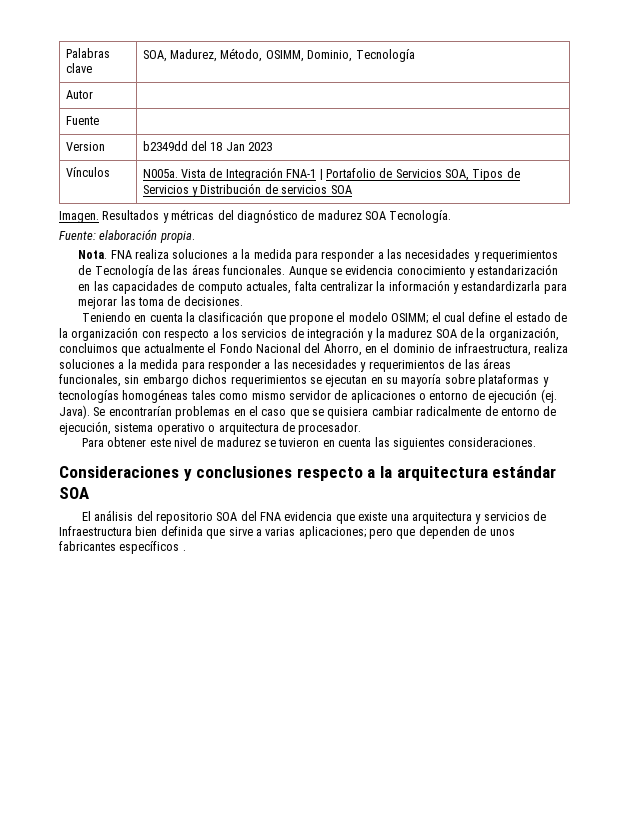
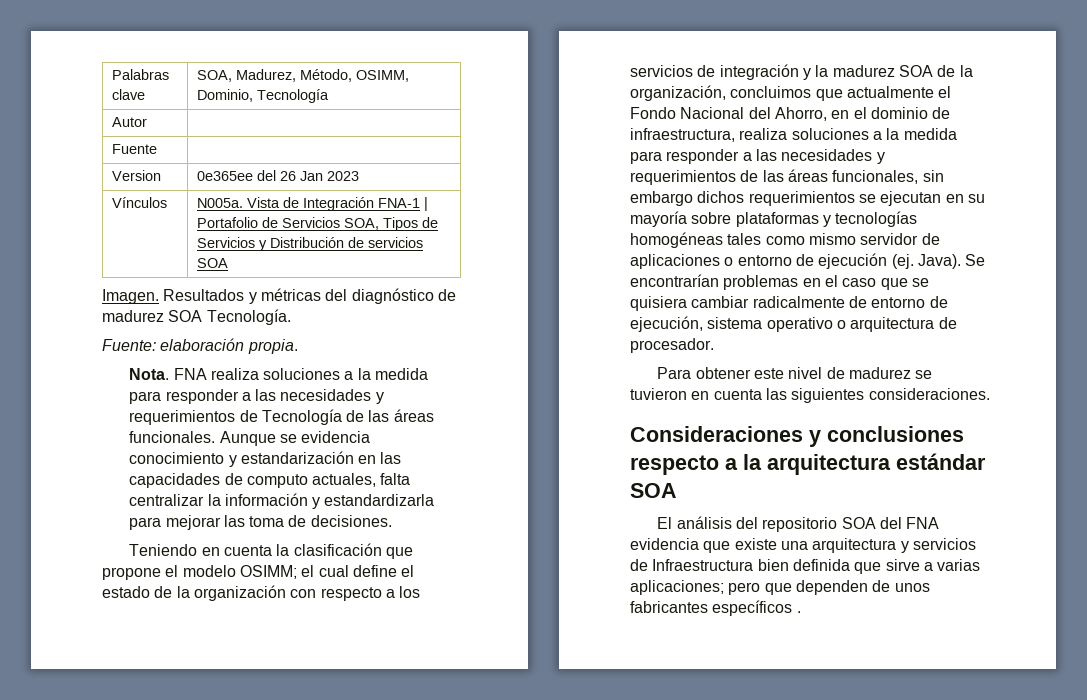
[142,141,223,151] b2349dd del 18 -> [197,170,297,181] 0e365ee del 26

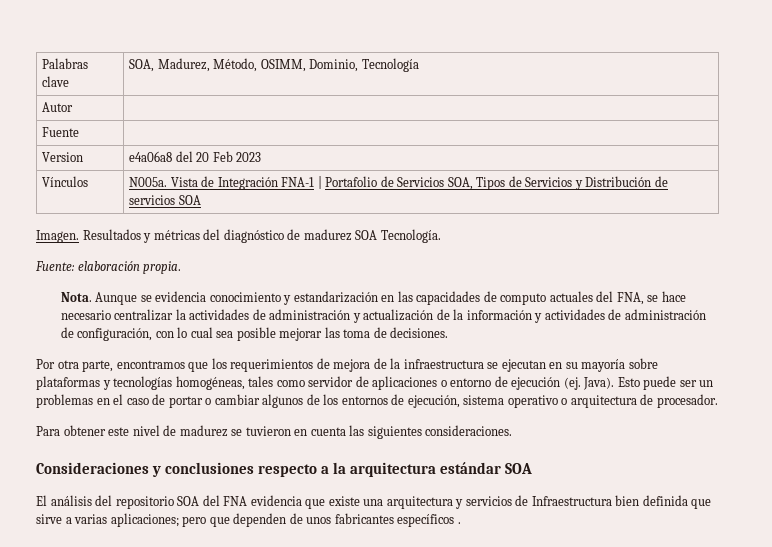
[197,170,324,181] 0e365ee del 26 Jan -> [128,151,233,162] e4a06a8 del 20 Feb
[173,368,429,380] [129,389,384,404] [129,409,434,425] [129,431,216,443] FNA realiza soluciones a la medida para responder a las necesidades y requerimientos de Tecnología de las áreas funcionales. -> (92, 297) none
[312,473,411,487] [129,493,435,509] [129,517,162,530] actuales, falta centralizar la información y estandardizarla para -> [549,291,686,305] [60,309,706,323] [60,327,276,341] actuales del FNA, se hace necesario centralizar la actividades de administración y actualización de la información y actividades de administración de configuración, con lo cual sea posible
[129,543,413,559] [102,565,415,580] [102,585,421,601] [630,64,973,80] [630,85,952,101] [630,107,951,121] [630,128,957,142] [630,149,885,164] [630,169,944,185] [630,191,855,206] Teniendo en cuenta la clasificación que propone el modelo OSIMM; el cual define el estado de la organización con respecto a los servicios de integración y la madurez SOA de la organización, concluimos que actualmente el Fondo Nacional del Ahorro, en el dominio de infraestructura, realiza soluciones a la medida para responder a las necesidades y requerimientos de las áreas funcionales, sin embargo dichos requerimientos -> [36,358,484,372] Por otra parte, encontramos que los requerimientos de mejora de la infraestructura
[630,232,723,248] homogéneas -> [175,376,245,390] homogéneas,
[808,233,856,245] mismo -> (305, 383) none
[965,254,986,266] [630,274,929,290] [630,296,926,311] Se encontrarían problemas en el caso que se quisiera cambiar radicalmente de entorno -> [617,376,714,390] [36,394,388,408] Esto puede ser un problemas en el caso de portar o cambiar algunos de los entornos

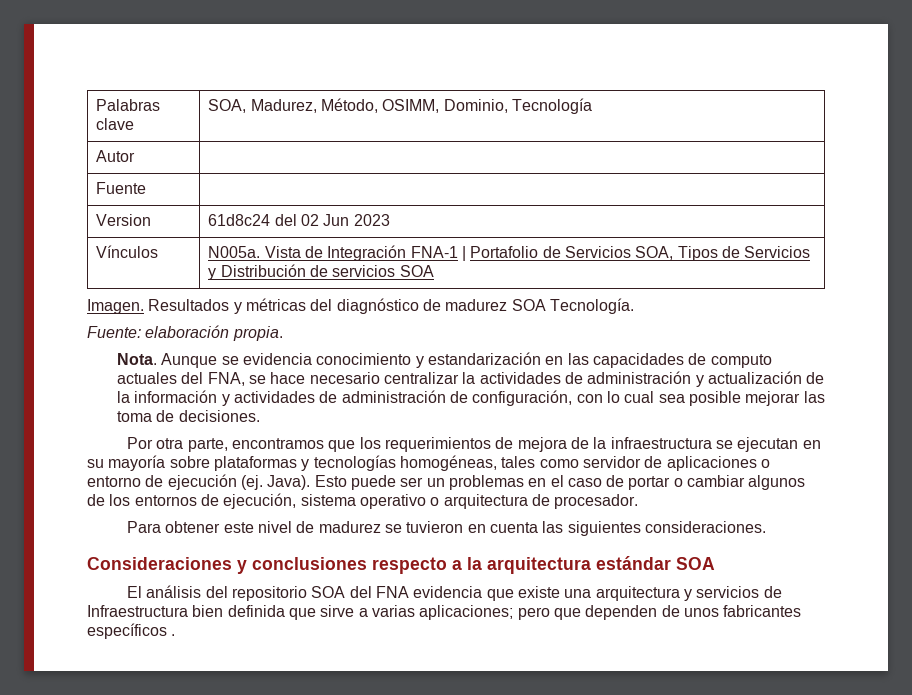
[128,151,233,162] e4a06a8 del 20 Feb -> [208,214,350,226] 61d8c24 del 02 Jun

